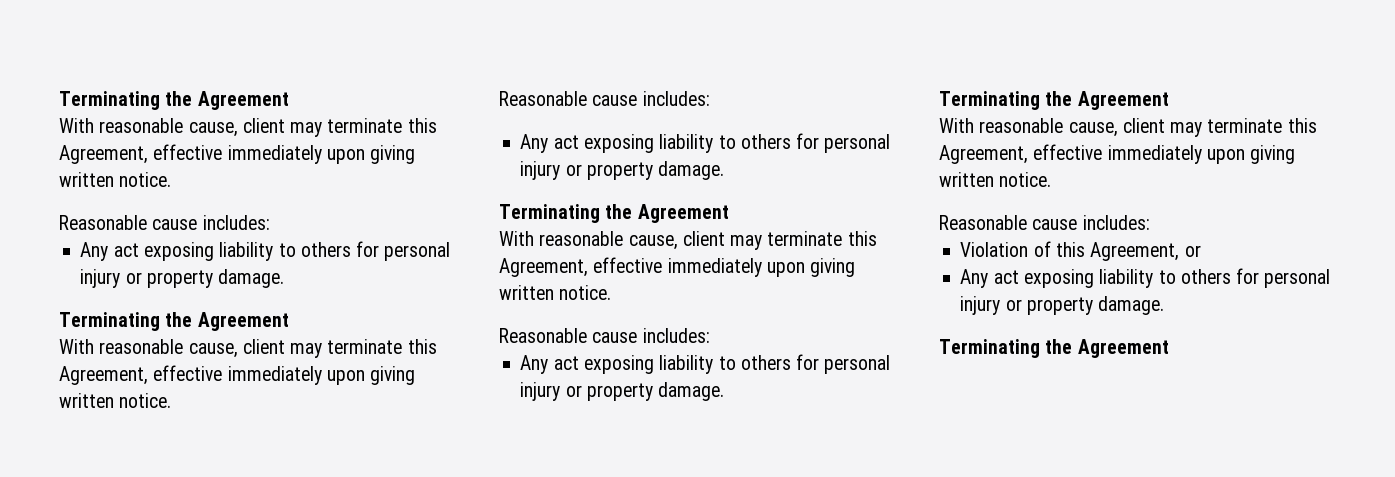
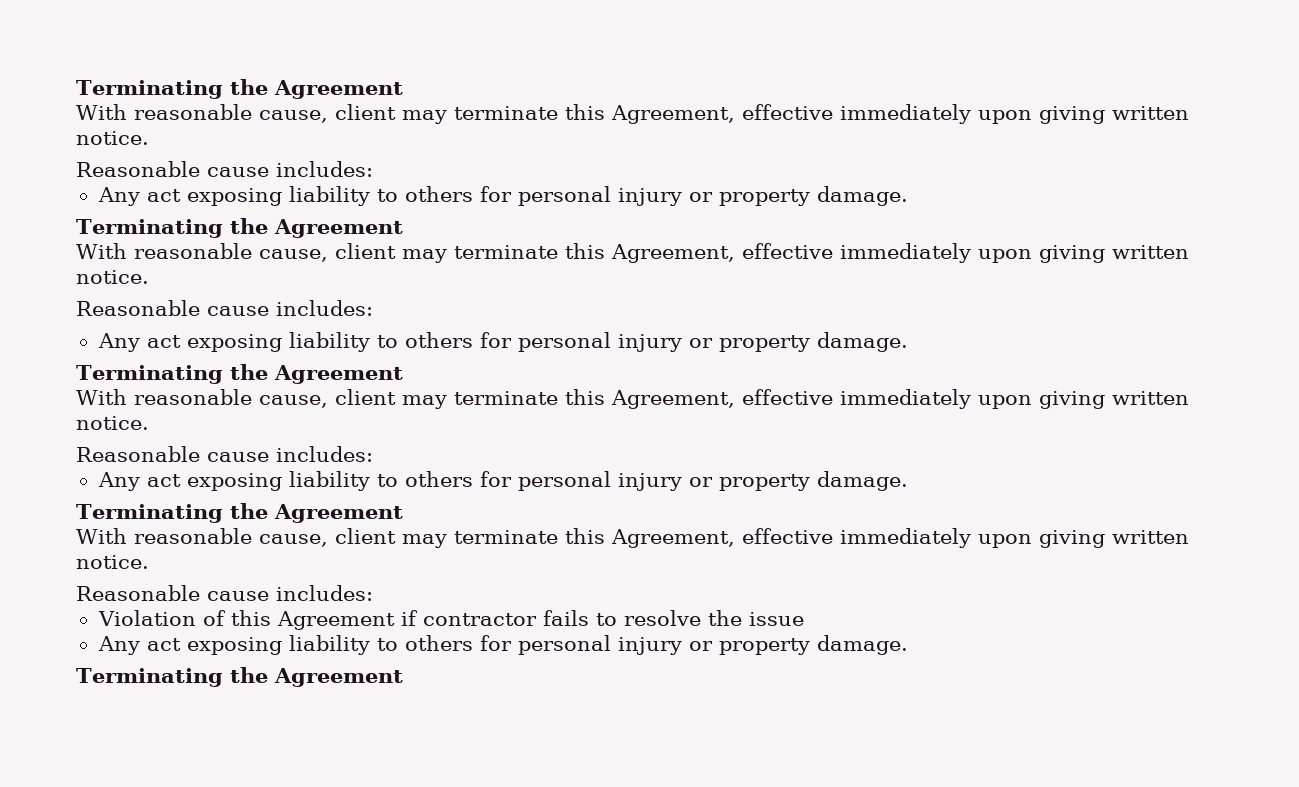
[1090,242,1201,261] Agreement, or -> [276,610,804,630] Agreement if contractor fails to resolve the issue

